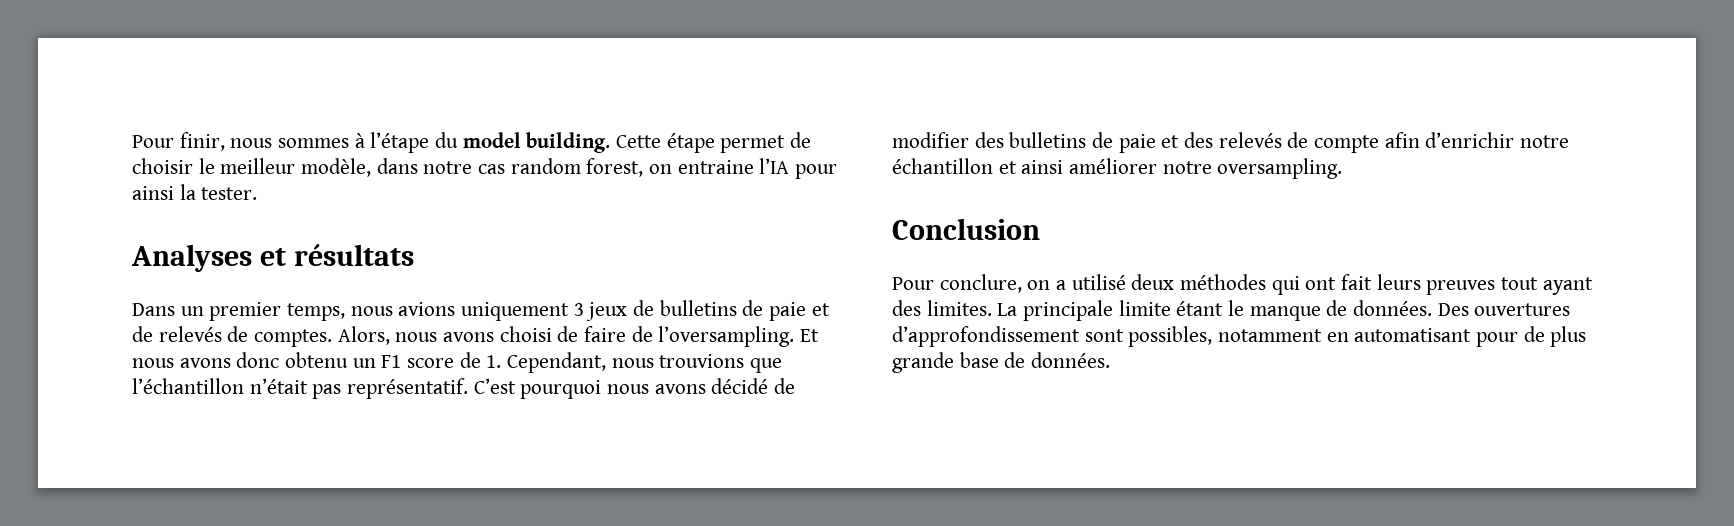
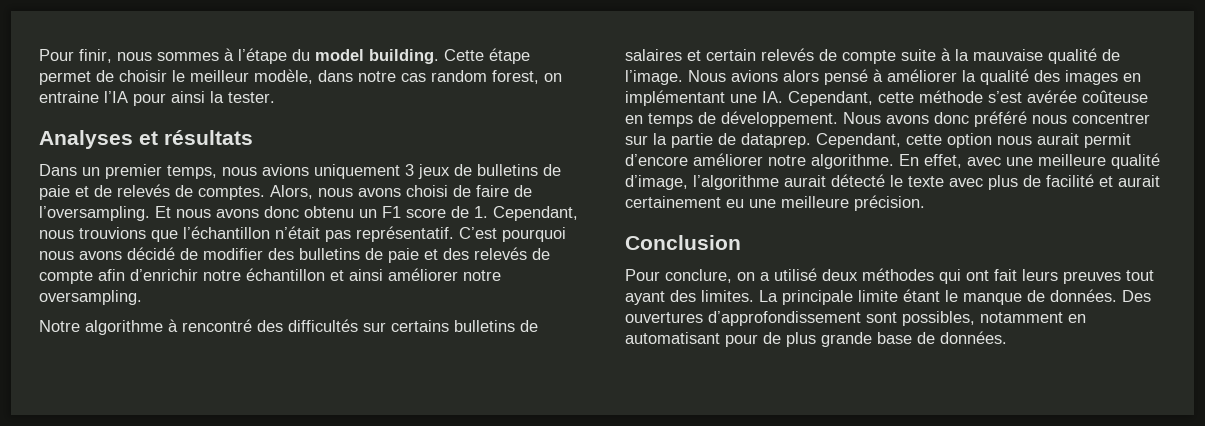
(1343, 168) none -> [39,319,538,335] [625,48,1120,64] [625,69,1141,85] [625,90,1148,106] [625,111,1150,127] [625,133,1131,148] [625,153,1160,169] [625,174,1160,190] [625,195,925,211] // Notre algorithme à rencontré des difficultés sur certains bulletins de salaires et certain relevés de compte suite à la mauvaise qualité de l’image. Nous avions alors pensé à améliorer la qualité des images en implémentant une IA. Cependant, cette méthode s’est avérée coûteuse en temps de développement. Nous avons donc préféré nous concentrer sur la partie de dataprep. Cependant, cette option nous aurait permit d’encore améliorer notre algorithme. En effet, avec une meilleure qualité d’image, l’algorithme aurait détecté le texte avec plus de facilité et aurait certainement eu une meilleure précision.

